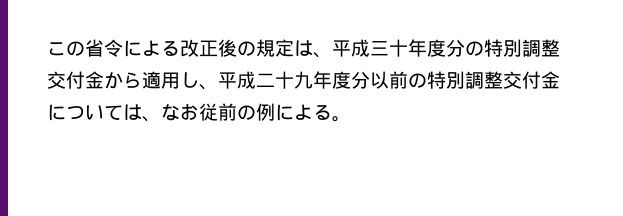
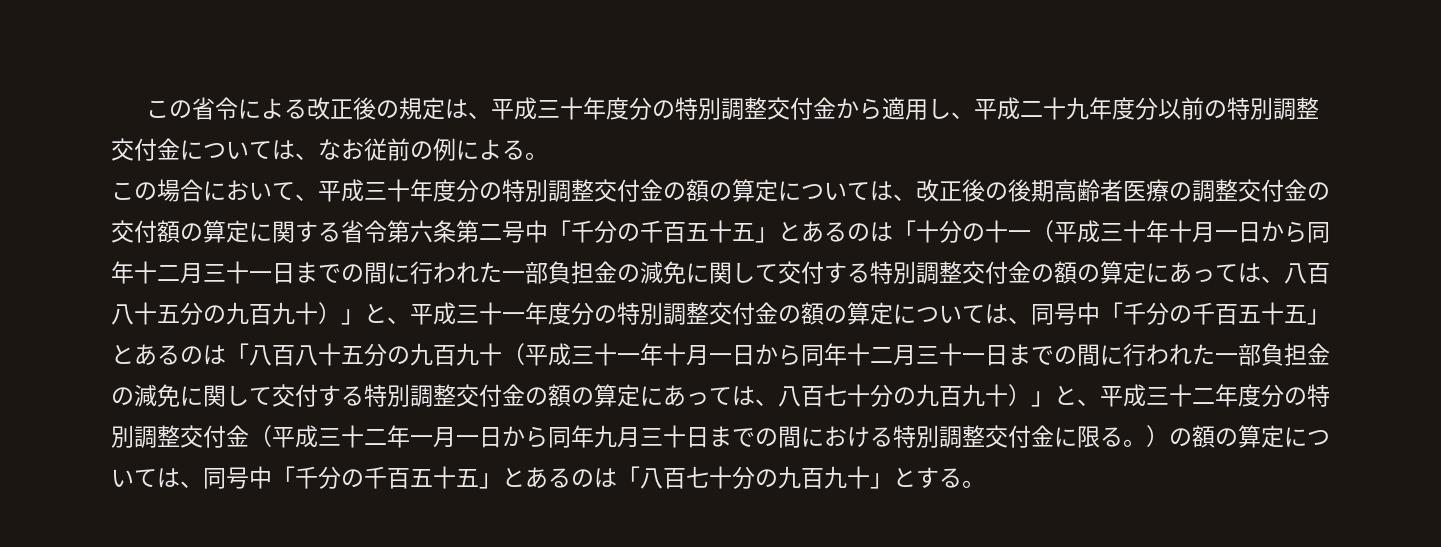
(351, 119) none -> [111,179,1330,202] [111,220,1330,243] [111,261,1330,284] [111,302,1330,325] [111,343,1330,366] [111,384,1330,407] [111,425,1330,448] [111,466,985,489] // この場合において、平成三十年度分の特別調整交付金の額の算定については、改正後の後期高齢者医療の調整交付金の交付額の算定に関する省令第六条第二号中「千分の千百五十五」とあるのは「十分の十一（平成三十年十月一日から同年十二月三十一日までの間に行われた一部負担金の減免に関して交付する特別調整交付金の額の算定にあっては、八百八十五分の九百九十）」と、平成三十一年度分の特別調整交付金の額の算定については、同号中「千分の千百五十五」とあるのは「八百八十五分の九百九十（平成三十一年十月一日から同年十二月三十一日までの間に行われた一部負担金の減免に関して交付する特別調整交付金の額の算定にあっては、八百七十分の九百九十）」と、平成三十二年度分の特別調整交付金（平成三十二年一月一日から同年九月三十日までの間における特別調整交付金に限る。）の額の算定については、同号中「千分の千百五十五」とあるのは「八百七十分の九百九十」とする。

